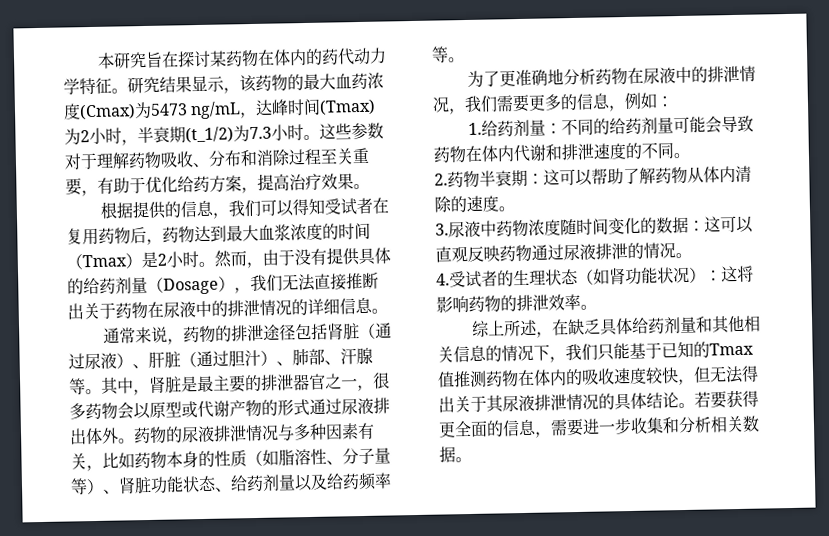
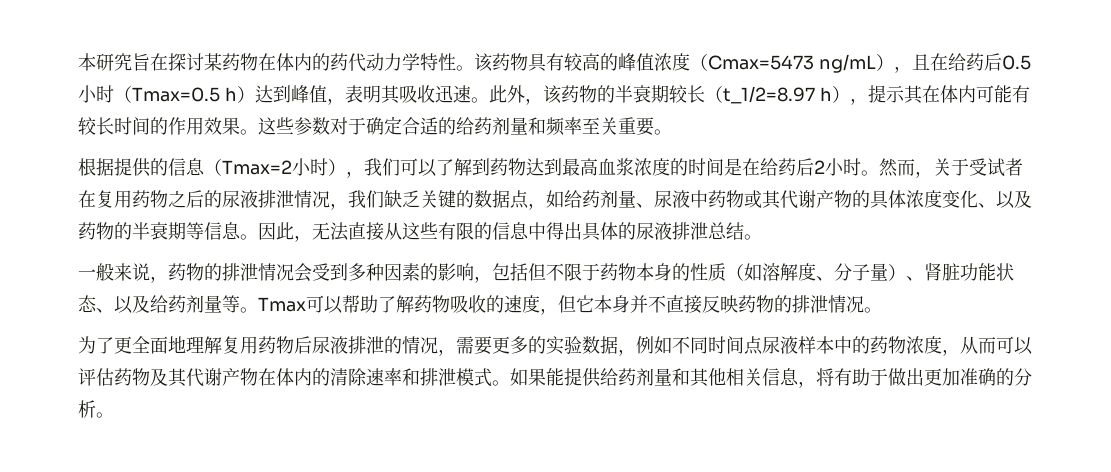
[95,72,384,94] [63,98,377,121] [64,122,384,146] [64,147,370,170] [65,173,370,197] [99,197,389,219] [66,222,371,246] [66,247,391,270] [67,272,379,295] [67,297,388,320] [102,327,136,344] 征。研究结果显示，该药物的最大血药浓度(Cmax)为5473 ng/mL，达峰时间(Tmax)为2小时，半衰期(t_1/2)为7.3小时。这些参数对于理解药物吸收、分布和消除过程至关重要，有助于优化给药方案，提高治疗效果。 // 根据提供的信息，我们可以得知受试者在复用药物后，药物达到最大血浆浓度的时间（Tmax）是2小时。然而，由于没有提供具体的给药剂量（Dosage），我们无法直接推断出关于药物在尿液中的排泄情况的详细信息。 // 通常 -> [438,53,1031,73] [78,85,1030,105] [78,116,672,136] [78,158,1023,178] [78,190,1032,210] [78,222,762,242] [78,263,114,281] 性。该药物具有较高的峰值浓度（Cmax=5473 ng/mL），且在给药后0.5小时（Tmax=0.5 h）达到峰值，表明其吸收迅速。此外，该药物的半衰期较长（t_1/2=8.97 h），提示其在体内可能有较长时间的作用效果。这些参数对于确定合适的给药剂量和频率至关重要。 // 根据提供的信息（Tmax=2小时），我们可以了解到药物达到最高血浆浓度的时间是在给药后2小时。然而，关于受试者在复用药物之后的尿液排泄情况，我们缺乏关键的数据点，如给药剂量、尿液中药物或其代谢产物的具体浓度变化、以及药物的半衰期等信息。因此，无法直接从这些有限的信息中得出具体的尿液排泄总结。 // 一般
[262,322,392,341] [68,347,373,370] [69,372,390,396] [69,397,390,420] [69,422,375,445] [70,452,135,472] 途径包括肾脏（通过尿液）、肝脏（通过胆汁）、肺部、汗腺等。其中，肾脏是最主要的排泄器官之一，很多药物会以原型或代谢产物的形式通过尿液排出体外。药物的尿液排泄情况与多种因素有关，比如 -> [258,263,600,283] 情况会受到多种因素的影响，包括但不限于
[278,448,327,466] 脂溶性 -> [762,263,816,281] 溶解度
[70,478,88,495] 等 -> (888, 272) none
[230,472,392,492] [431,46,465,63] [466,65,756,87] [432,92,674,115] [467,115,754,138] [433,142,690,164] [434,165,752,189] [434,195,515,213] [435,215,754,238] [435,242,692,263] [436,265,754,288] [436,293,597,313] [470,317,633,338] 给药剂量以及给药频率等。 // 为了更准确地分析药物在尿液中的排泄情况，我们需要更多的信息，例如： // 1.给药剂量：不同的给药剂量可能会导致药物在体内代谢和排泄速度的不同。 // 2.药物半衰期：这可以帮助了解药物从体内清除的速度。 // 3.尿液中药物浓度随时间变化的数据：这可以直观反映药物通过尿液排泄的情况。 // 4.受试者的生理状态（如肾功能状况）：这将影响药物的排泄效率。 // 综上所述，在缺乏具体 -> [114,295,882,315] [78,336,1033,356] [78,368,601,387] 以及给药剂量等。Tmax可以帮助了解药物吸收的速度，但它本身并不直接反映药物的排泄情况。 // 为了更全面地理解复用药物后尿液排泄的情况，需要更多的实验数据，例如不同时间点尿液样本中的药物浓度，从而可以评估药物及其代谢产物在体内的清除速率和排泄模式。如果能提供
[485,341,754,363] [437,365,759,388] [438,389,759,413] [438,415,760,438] [439,446,456,463] 的情况下，我们只能基于已知的Tmax值推测药物在体内的吸收速度较快，但无法得出关于其尿液排泄情况的具体结论。若要获得更全面的信息，需要进一步收集和分析相关数据 -> [798,368,1032,388] [78,400,96,418] ，将有助于做出更加准确的分析

